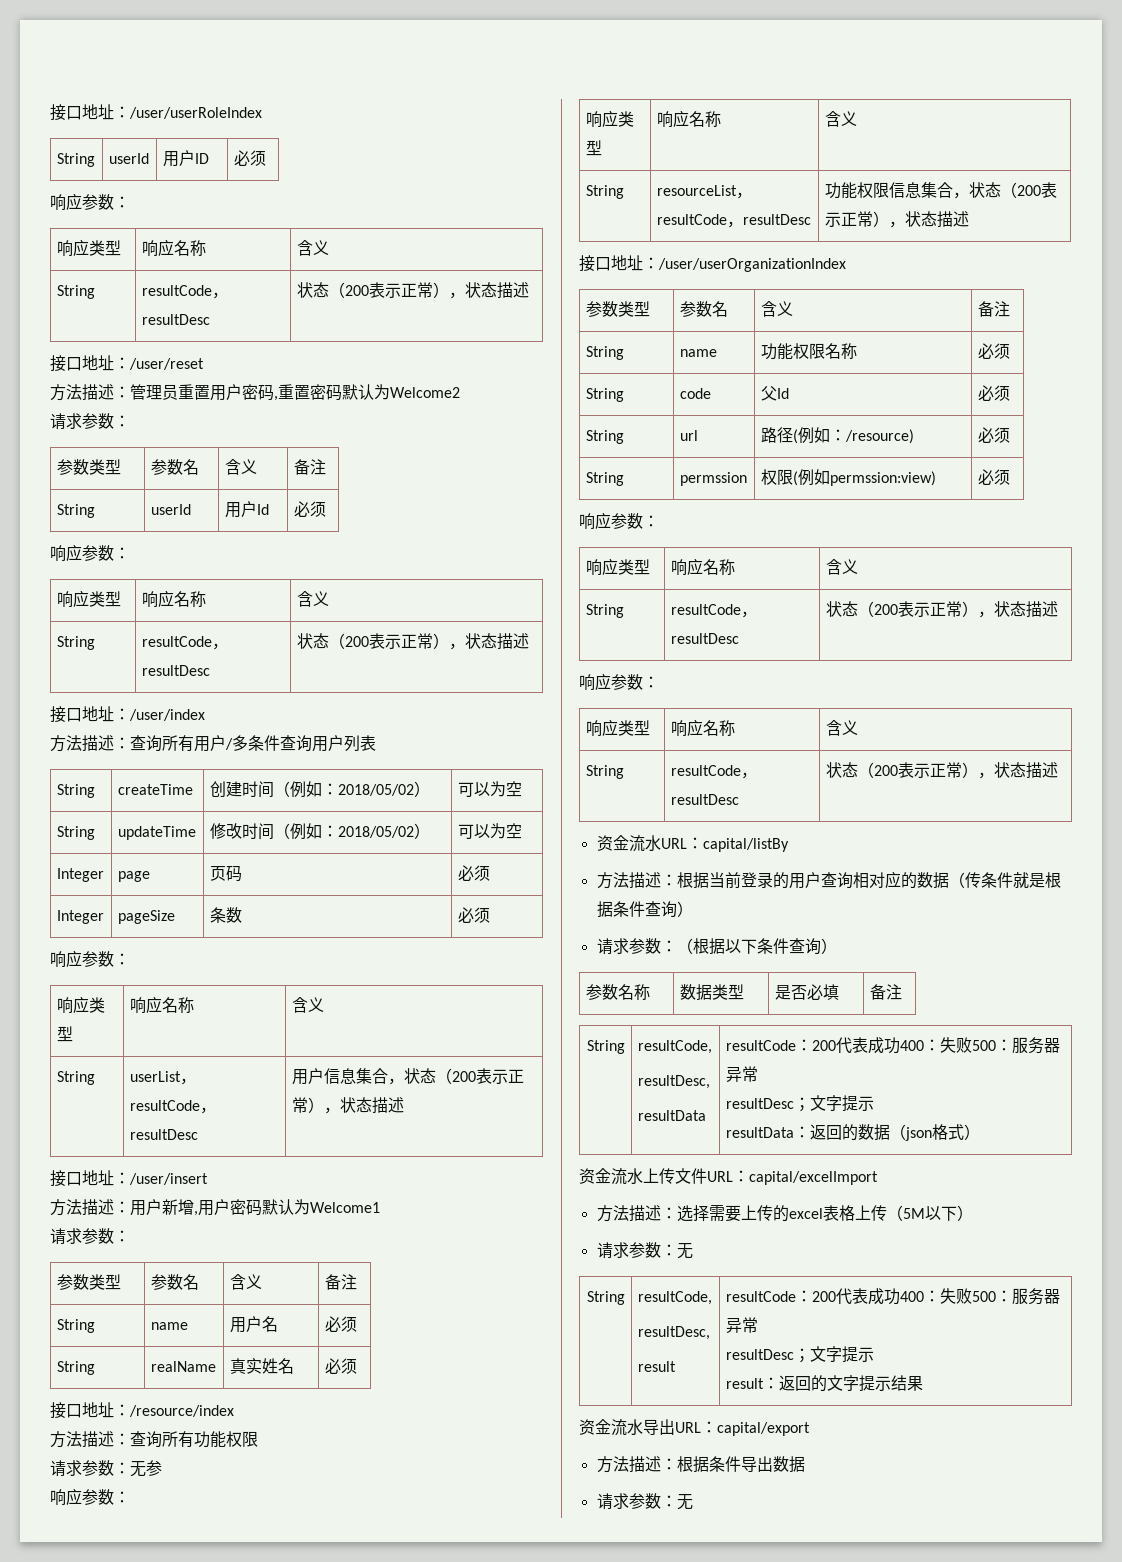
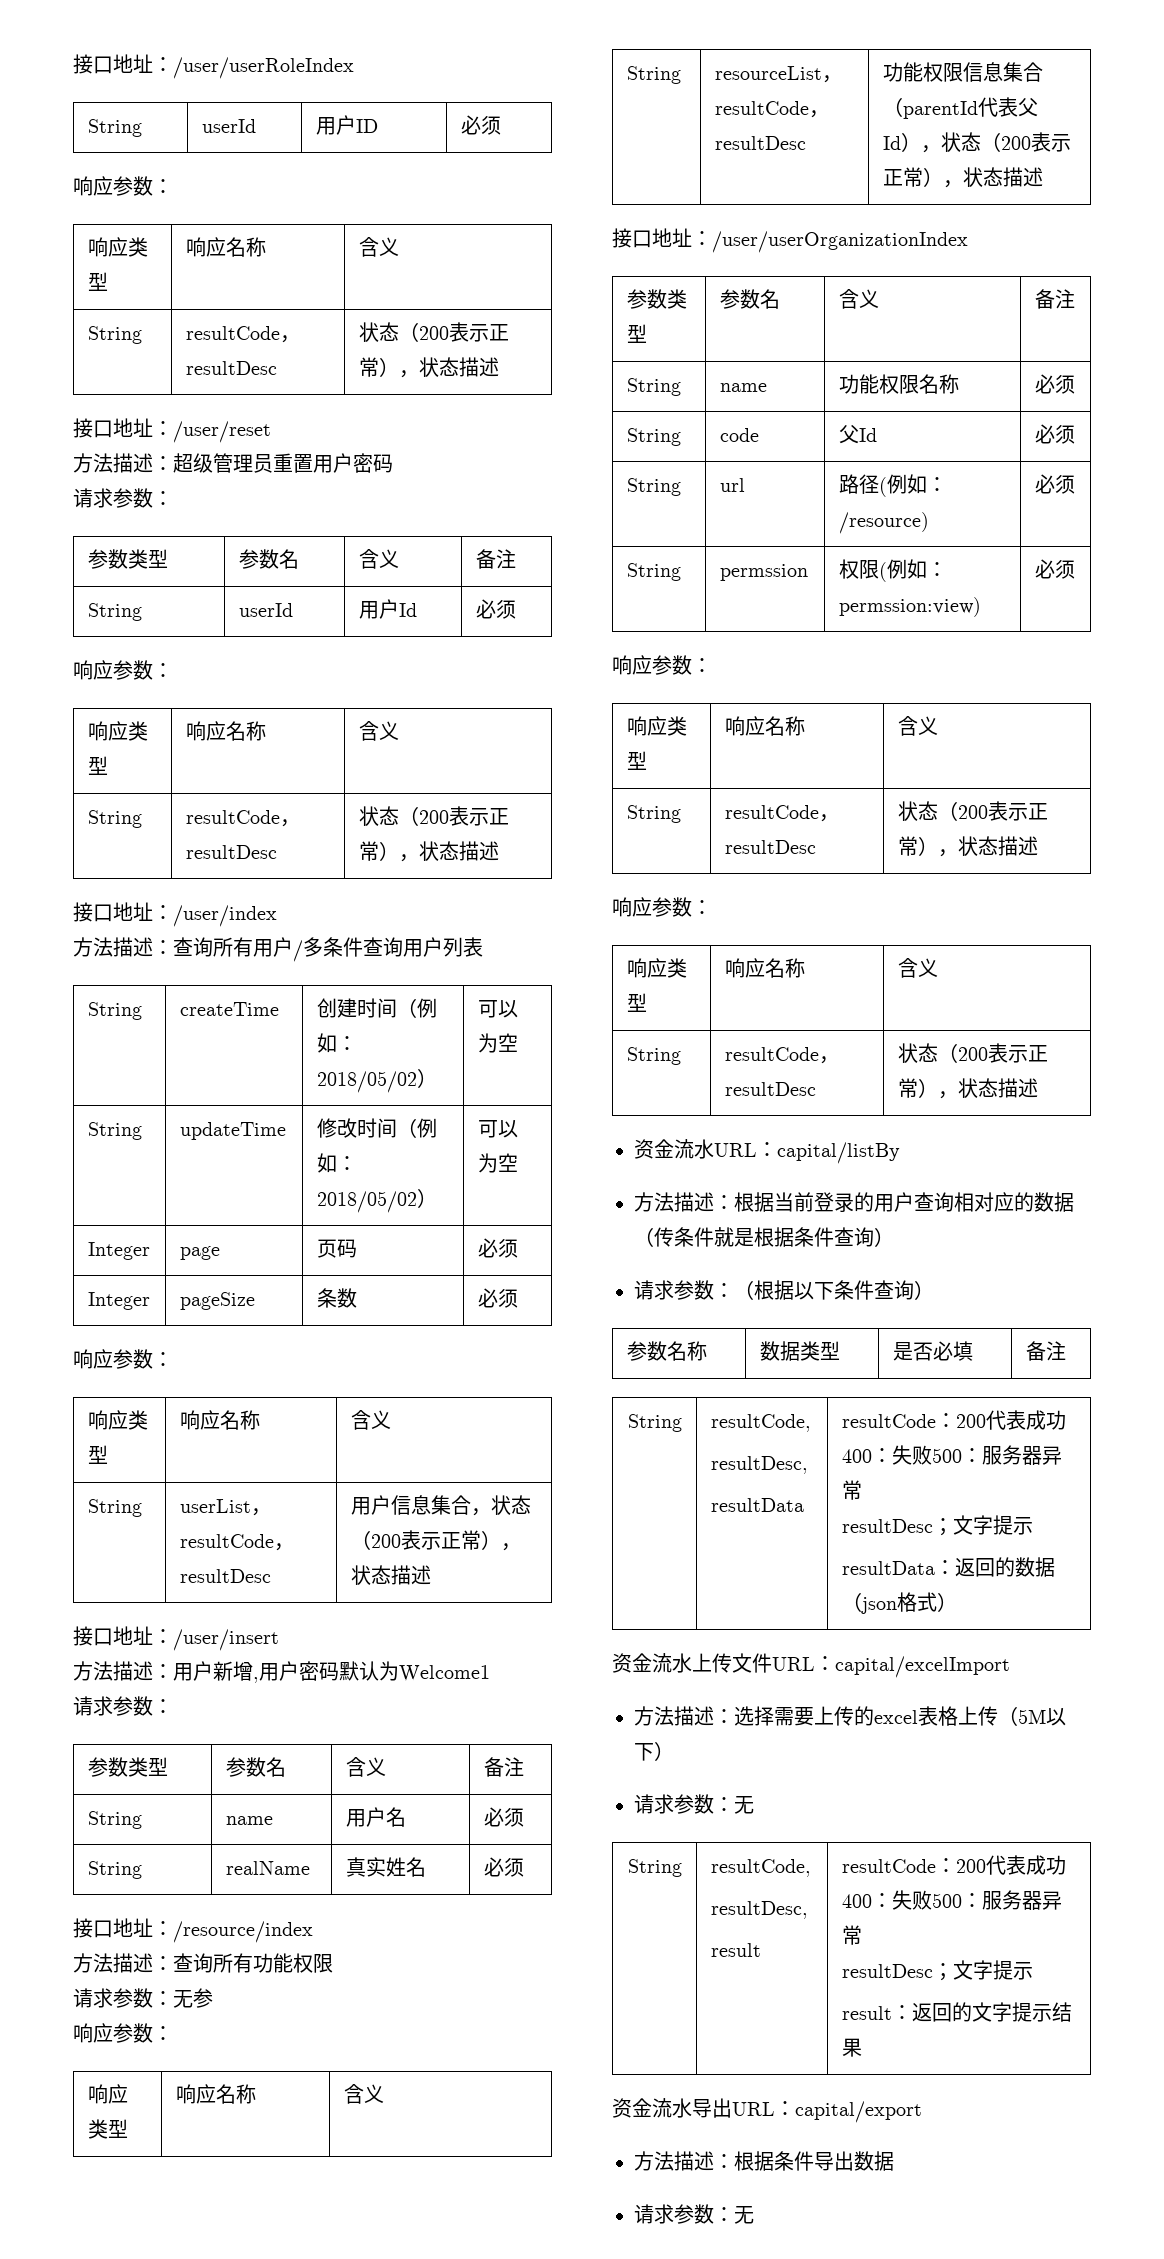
(130, 392) none -> [173,453,213,473] 超级
[274,384,460,401] ,重置密码默认为Welcome2 -> (393, 463) none
(953, 190) none -> [882,97,1038,119] [882,132,921,152] （parentId代表父Id）
(830, 477) none -> [926,562,947,577] ：

